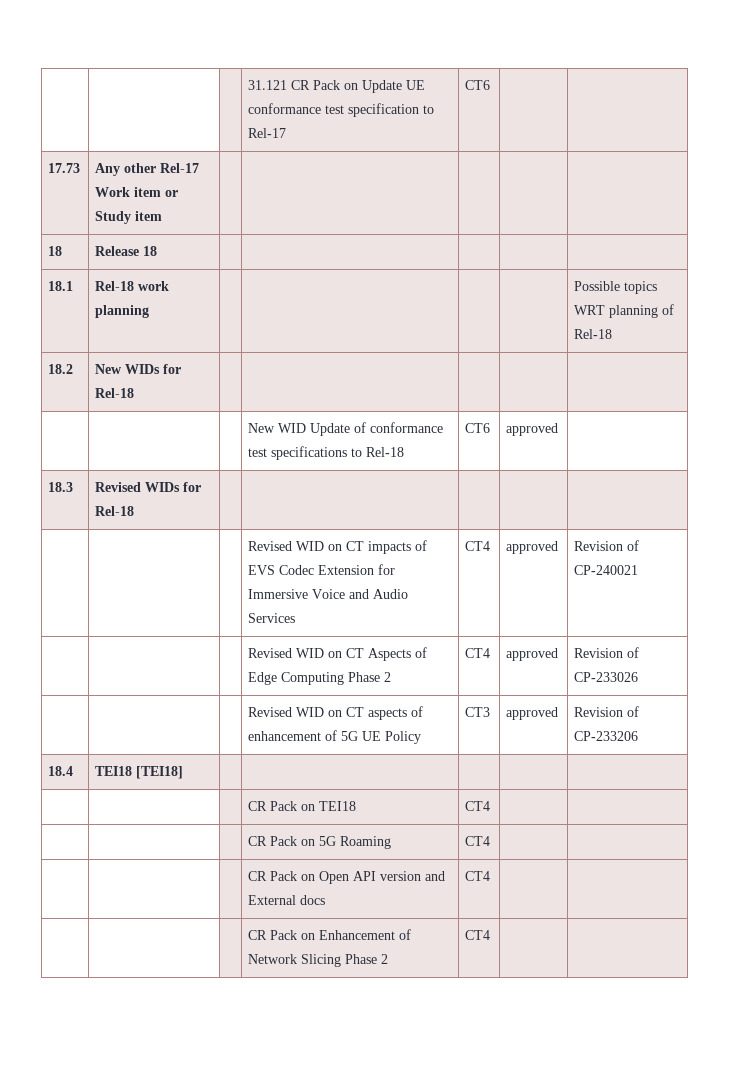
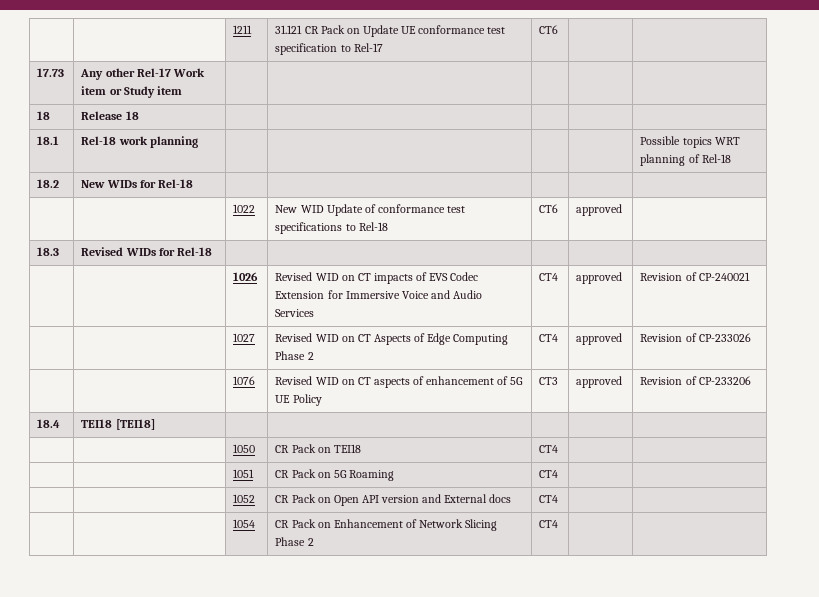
(248, 85) | | -> [233,25,253,34] | | 1211
(135, 393) none -> [233,204,256,213] 1022
(135, 511) none -> [233,272,259,281] 1026
(639, 570) none -> [233,333,256,342] 1027
(639, 677) none -> [233,376,256,385] 1076
(184, 772) none -> [233,444,256,453] 1050
(491, 806) none -> [233,469,255,478] 1051
(491, 841) none -> [233,494,256,503] 1052
(491, 876) none -> [233,519,256,528] 1054

